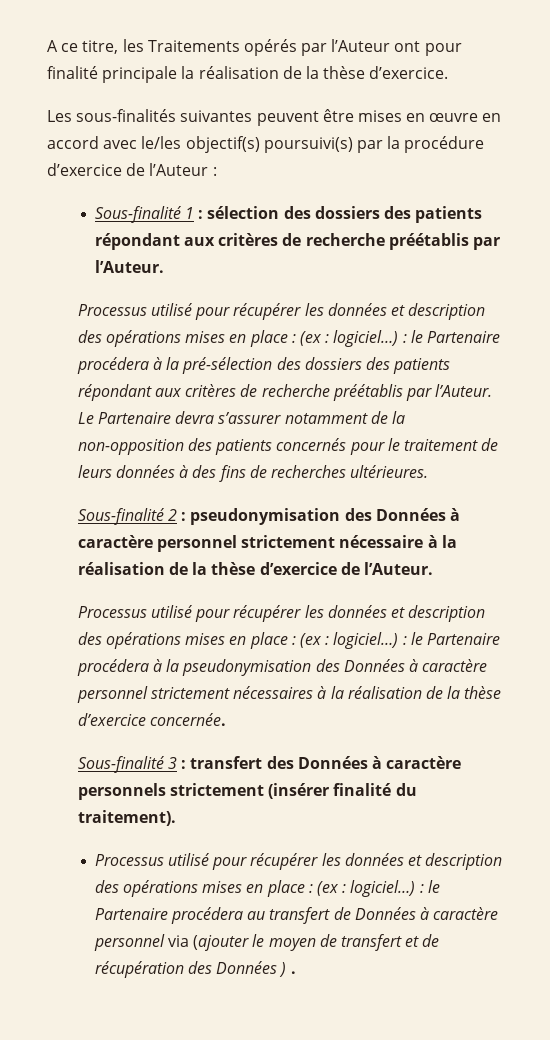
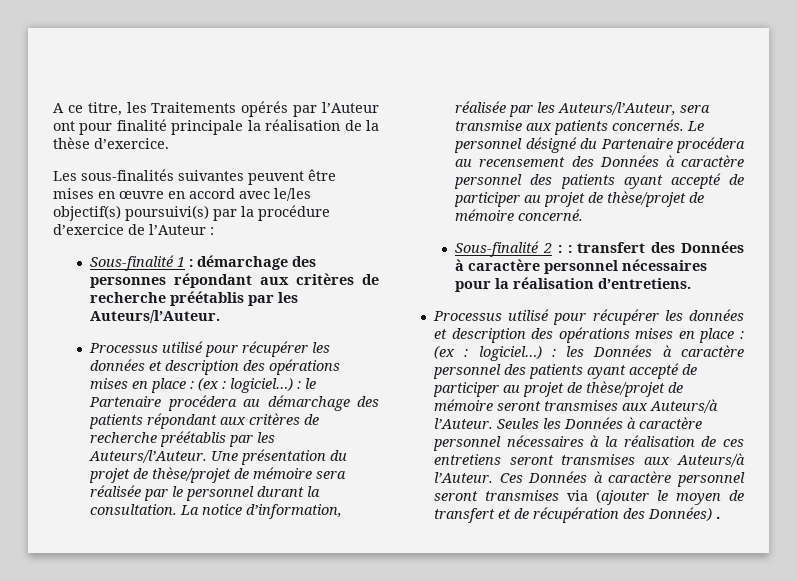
[207,206,483,223] [94,233,501,250] [94,260,164,273] [77,303,486,320] [77,330,500,347] [76,357,451,374] [77,384,493,401] [77,411,405,424] [77,438,499,455] [77,465,429,482] [77,508,460,525] [77,535,457,552] [77,562,433,575] [77,605,486,622] [77,632,500,649] [76,659,488,676] [76,686,502,703] [77,713,227,726] [77,756,462,773] [77,783,417,800] [77,810,176,826] sélection des dossiers des patients répondant aux critères de recherche préétablis par l’Auteur. // Processus utilisé pour récupérer les données et description des opérations mises en place : (ex : logiciel…) : le Partenaire procédera à la pré-sélection des dossiers des patients répondant aux critères de recherche préétablis par l’Auteur. Le Partenaire devra s’assurer notamment de la non-opposition des patients concernés pour le traitement de leurs données à des fins de recherches ultérieures. // Sous-finalité 2 : pseudonymisation des Données à caractère personnel strictement nécessaire à la réalisation de la thèse d’exercice de l’Auteur. // Processus utilisé pour récupérer les données et description des opérations mises en place : (ex : logiciel…) : le Partenaire procédera à la pseudonymisation des Données à caractère personnel strictement nécessaires à la réalisation de la thèse d’exercice concernée. // Sous-finalité 3 : transfert des Données à caractère personnels strictement (insérer finalité du traitement). -> [197,255,317,270] [90,273,379,288] [90,291,299,306] [90,310,221,323] démarchage des personnes répondant aux critères de recherche préétablis par les Auteurs/l’Auteur.
[269,907,499,924] [93,934,165,951] transfert de Données à caractère personnel -> [267,395,379,411] [89,413,320,429] [90,431,276,447] [89,449,348,465] [89,467,347,483] [90,485,321,501] [90,504,343,519] [455,101,711,117] [455,119,705,135] [454,137,745,153] [455,155,744,167] [454,173,744,189] [454,191,705,207] [455,209,584,221] [455,241,744,257] [455,259,708,274] [455,277,692,292] [432,309,744,325] [433,327,744,343] [433,345,744,361] [432,363,697,379] [432,381,683,397] [433,399,718,413] [433,417,702,429] [432,435,744,451] [433,453,745,467] [433,471,745,487] [433,490,559,501] démarchage des patients répondant aux critères de recherche préétablis par les Auteurs/l’Auteur. Une présentation du projet de thèse/projet de mémoire sera réalisée par le personnel durant la consultation. La notice d’information, réalisée par les Auteurs/l’Auteur, sera transmise aux patients concernés. Le personnel désigné du Partenaire procédera au recensement des Données à caractère personnel des patients ayant accepté de participer au projet de thèse/projet de mémoire concerné. // Sous-finalité 2 : : transfert des Données à caractère personnel nécessaires pour la réalisation d’entretiens. // Processus utilisé pour récupérer les données et description des opérations mises en place : (ex : logiciel…) : les Données à caractère personnel des patients ayant accepté de participer au projet de thèse/projet de mémoire seront transmises aux Auteurs/à l’Auteur. Seules les Données à caractère personnel nécessaires à la réalisation de ces entretiens seront transmises aux Auteurs/à l’Auteur. Ces Données à caractère personnel seront transmises
[216,961,287,977] Données ) -> [647,507,712,521] Données)

